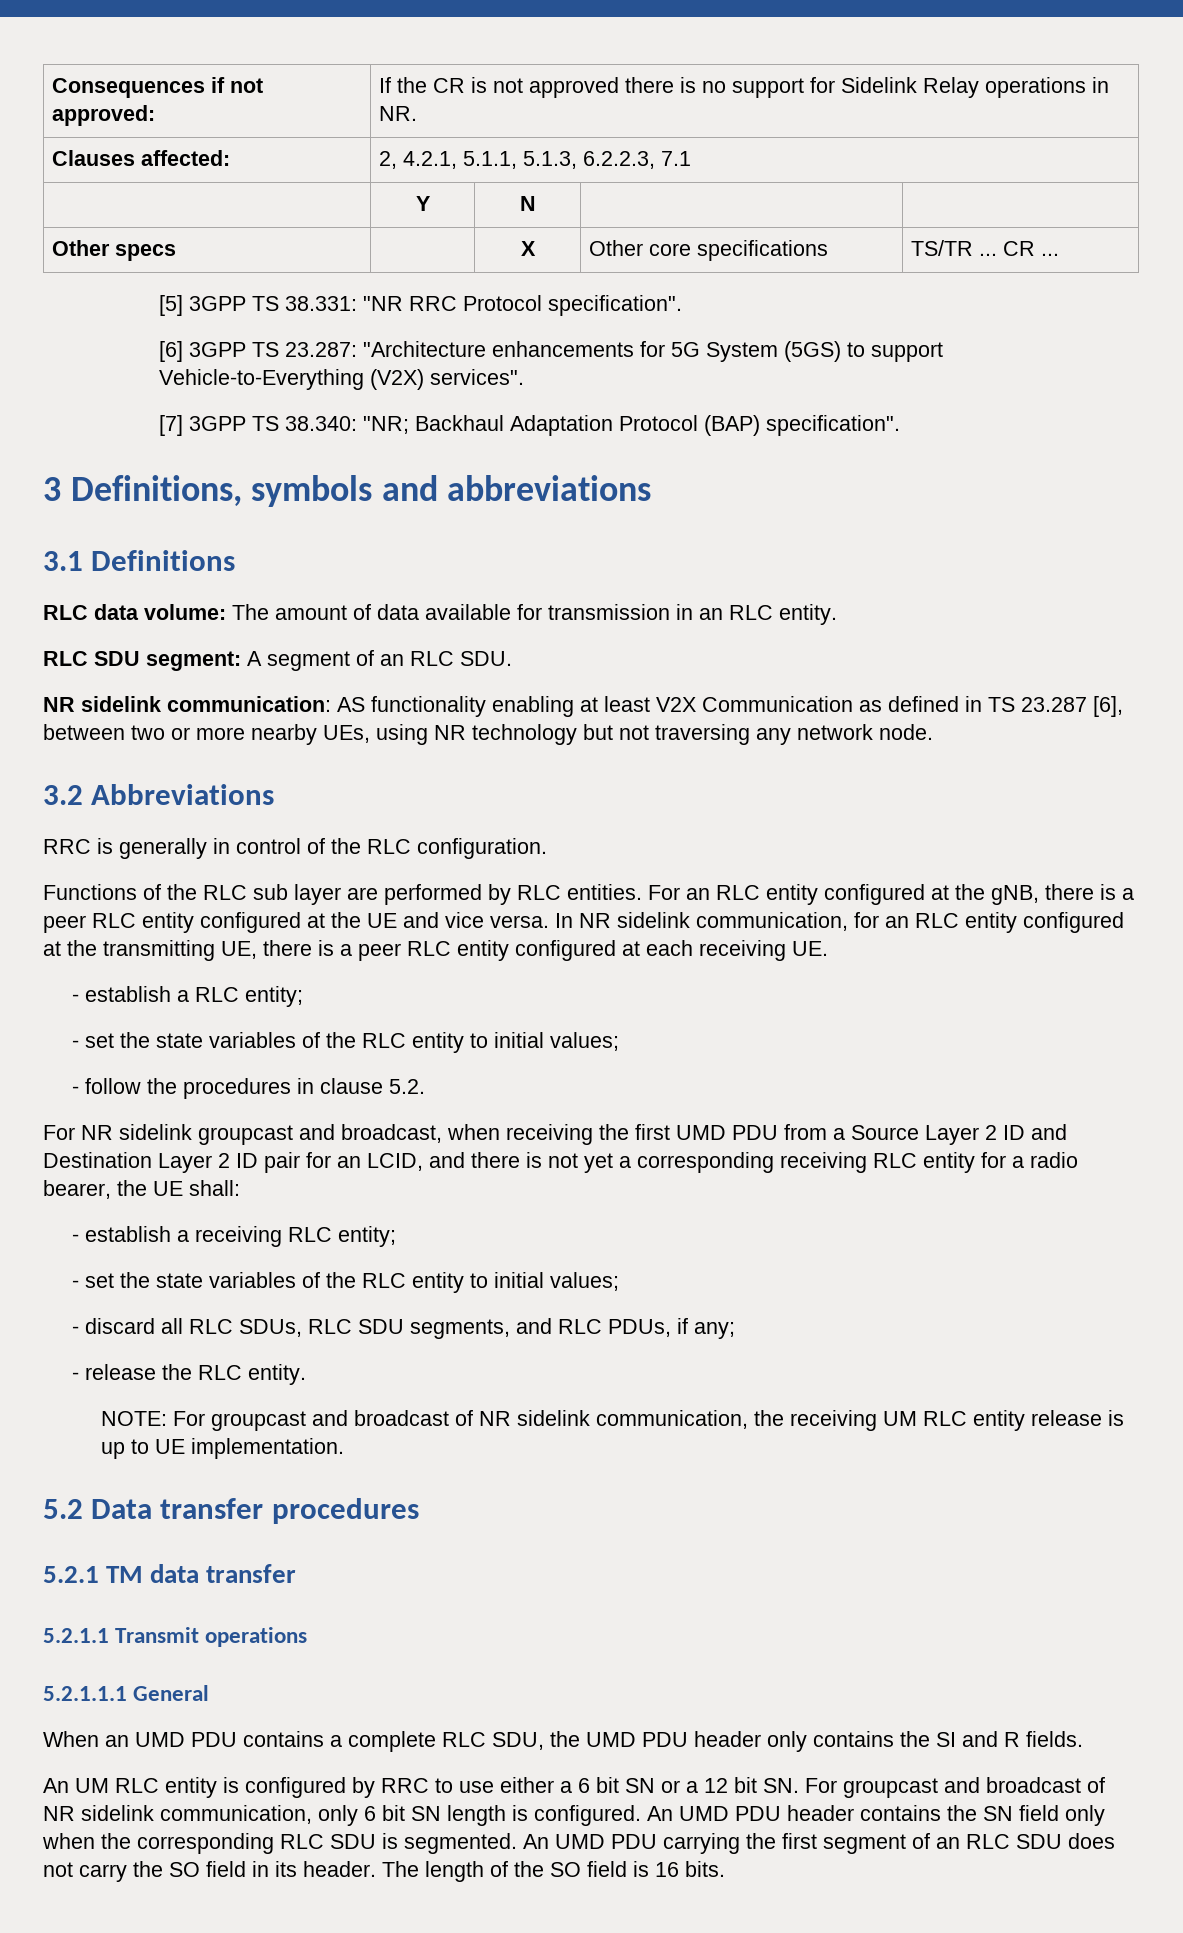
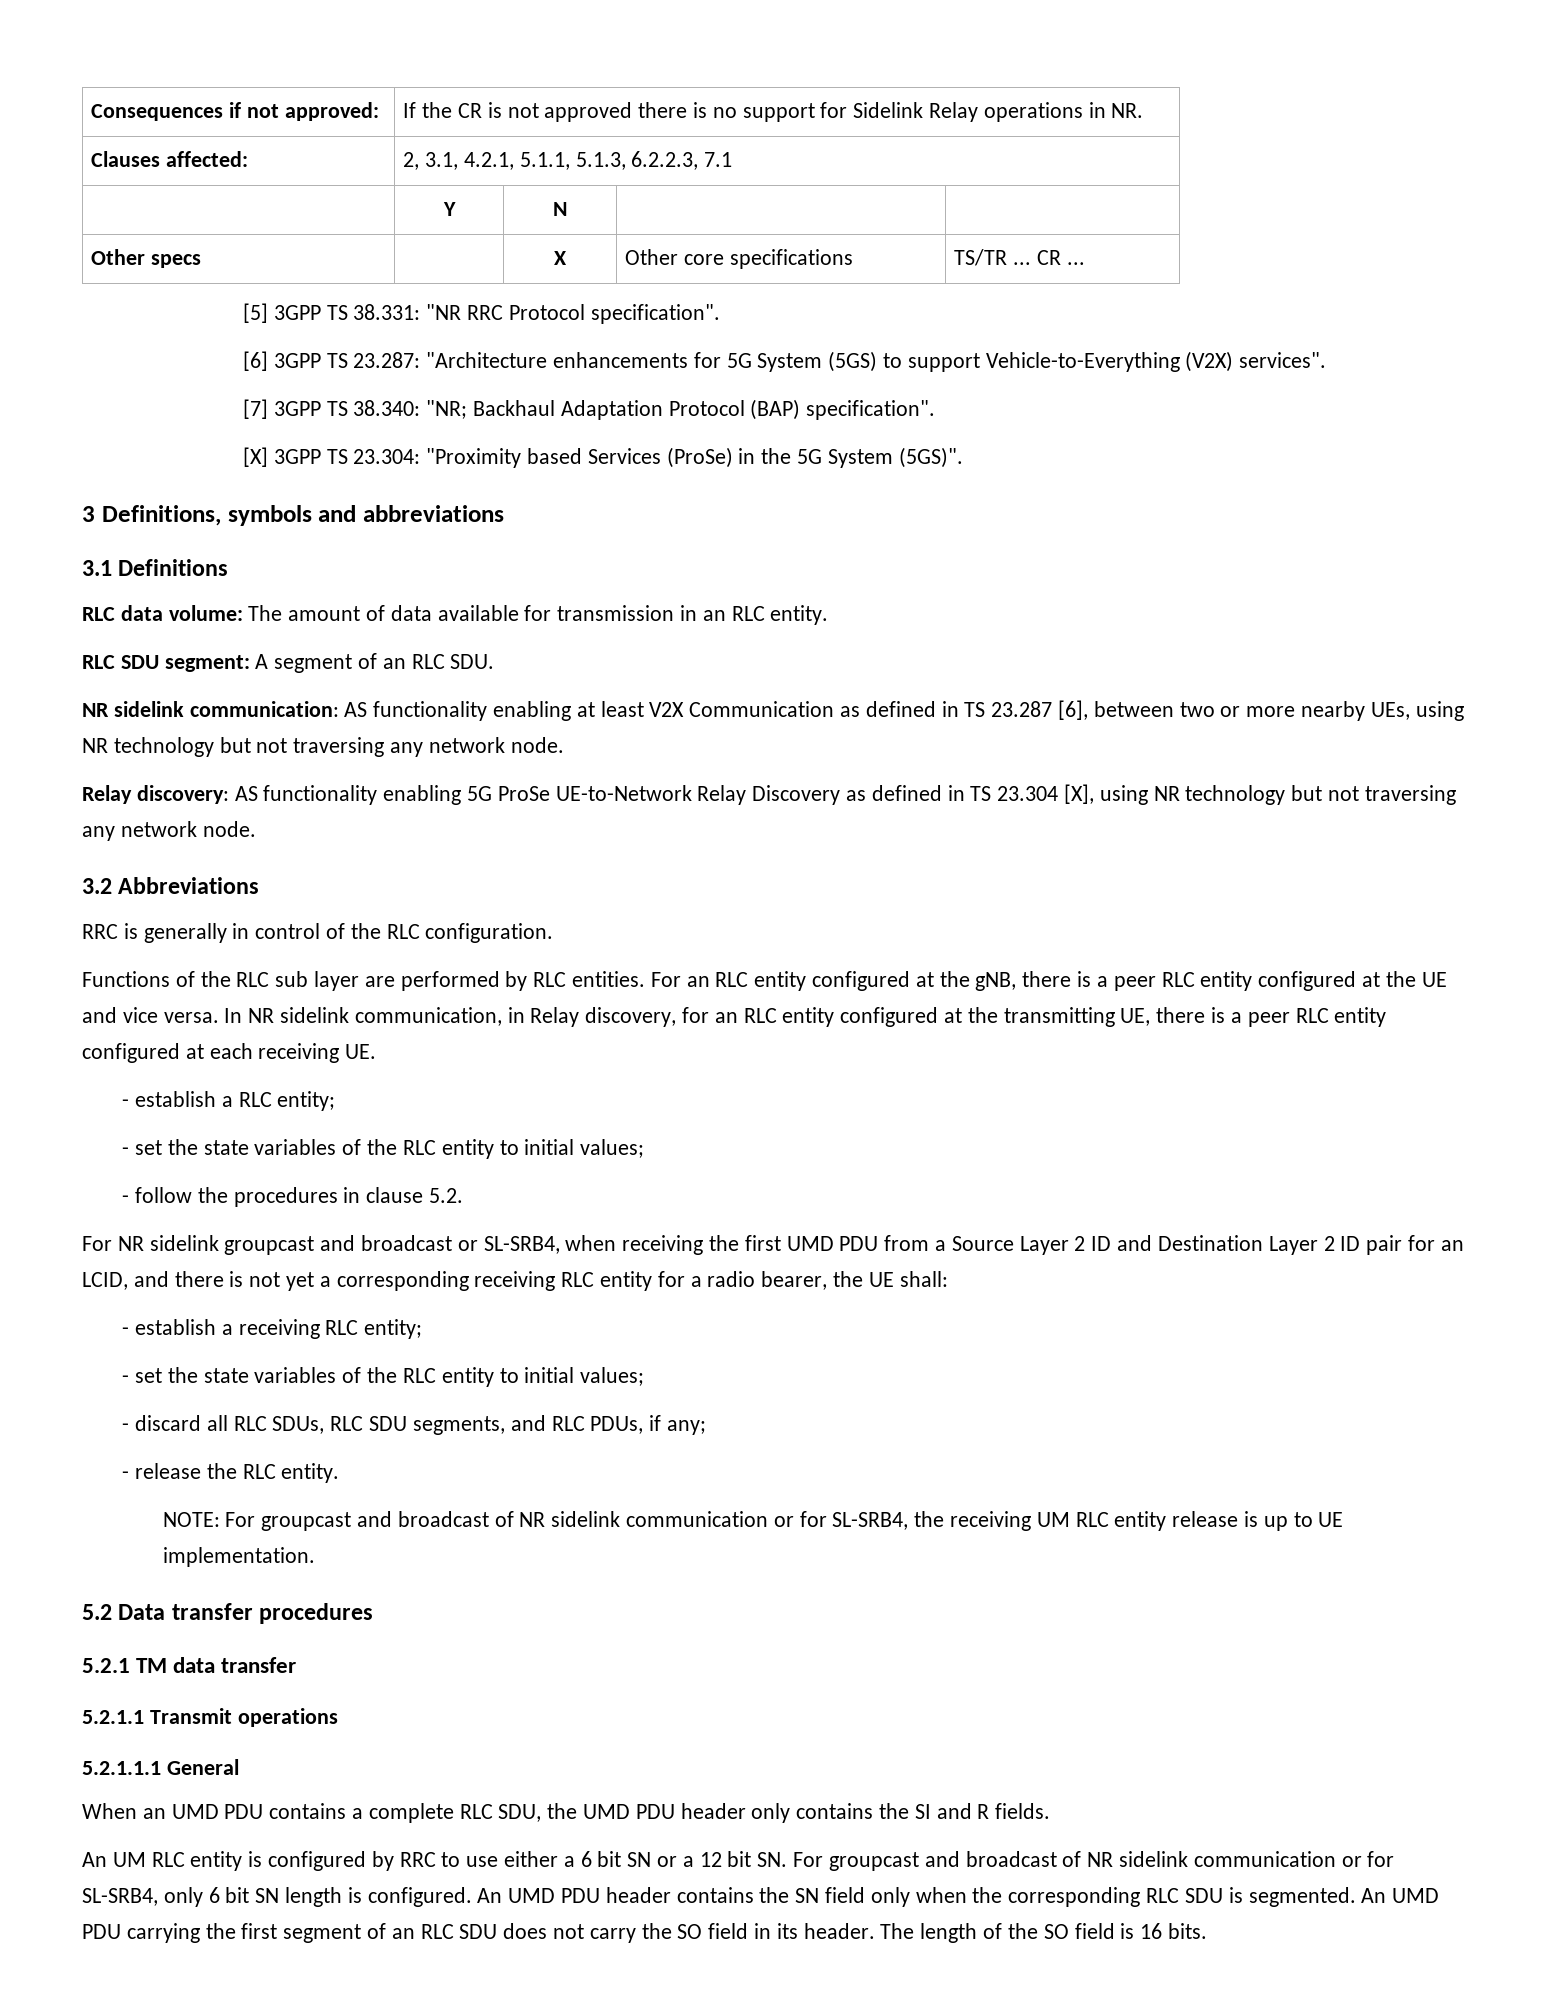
(397, 160) none -> [425,152,459,170] 3.1,
(900, 425) none -> [243,447,963,468] // [X] 3GPP TS 23.304: "Proximity based Services (ProSe) in the 5G System (5GS)".
(933, 732) none -> [82,784,1456,805] [82,821,256,841] // Relay discovery: AS functionality enabling 5G ProSe UE-to-Network Relay Discovery as defined in TS 23.304 [X], using NR technology but not traversing any network node.
(848, 921) none -> [507,1007,677,1027] in Relay discovery,
[341,1124,442,1143] broadcast, -> [361,1235,560,1254] broadcast or SL-SRB4,
[595,1410,748,1429] communication, -> [625,1511,909,1530] communication or for SL-SRB4,
[160,1805,312,1824] communication, -> [1193,1851,1395,1867] [82,1888,158,1906] communication or for SL-SRB4,

